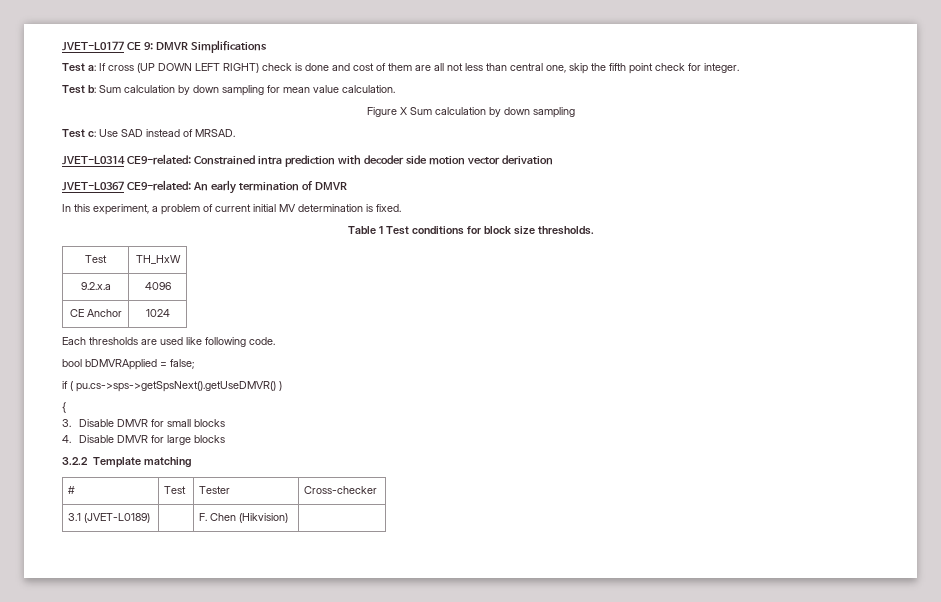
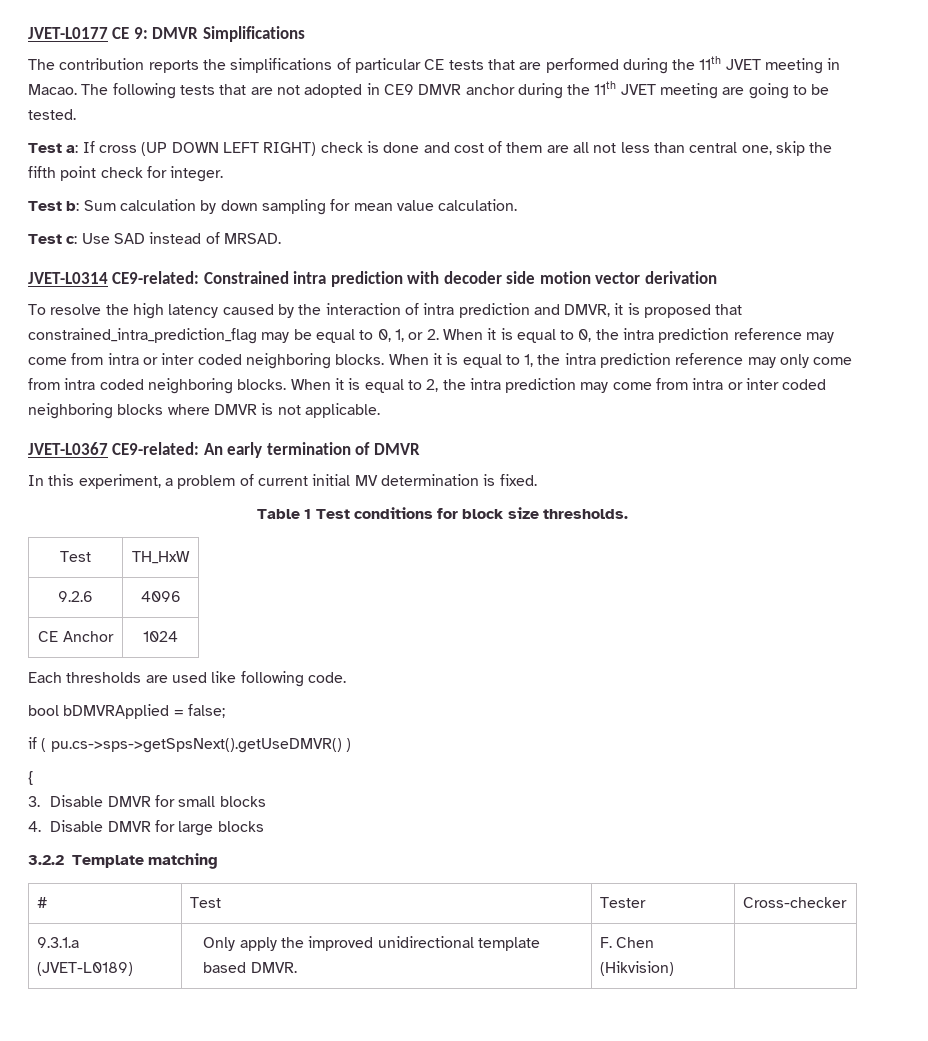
(267, 46) none -> [28,56,841,74] [28,81,830,99] [28,109,76,120] // The contribution reports the simplifications of particular CE tests that are performed during the 11th JVET meeting in Macao. The following tests that are not adopted in CE9 DMVR anchor during the 11th JVET meeting are going to be tested.
[366,107,575,118] // Figure X Sum calculation by down sampling -> (518, 205) none
(553, 160) none -> [28,303,743,319] [28,328,835,344] [28,353,853,369] [28,378,827,394] [28,403,380,419] // To resolve the high latency caused by the interaction of intra prediction and DMVR, it is proposed that constrained_intra_prediction_flag may be equal to 0, 1, or 2. When it is equal to 0, the intra prediction reference may come from intra or inter coded neighboring blocks. When it is equal to 1, the intra prediction reference may only come from intra coded neighboring blocks. When it is equal to 2, the intra prediction may come from intra or inter coded neighboring blocks where DMVR is not applicable.
[80,282,111,290] 9.2.x.a -> [58,591,93,602] 9.2.6
[68,513,82,521] 3.1 -> [36,937,79,948] 9.3.1.a
(151, 518) none -> [203,936,540,951] [203,962,297,973] Only apply the improved unidirectional template based DMVR.

